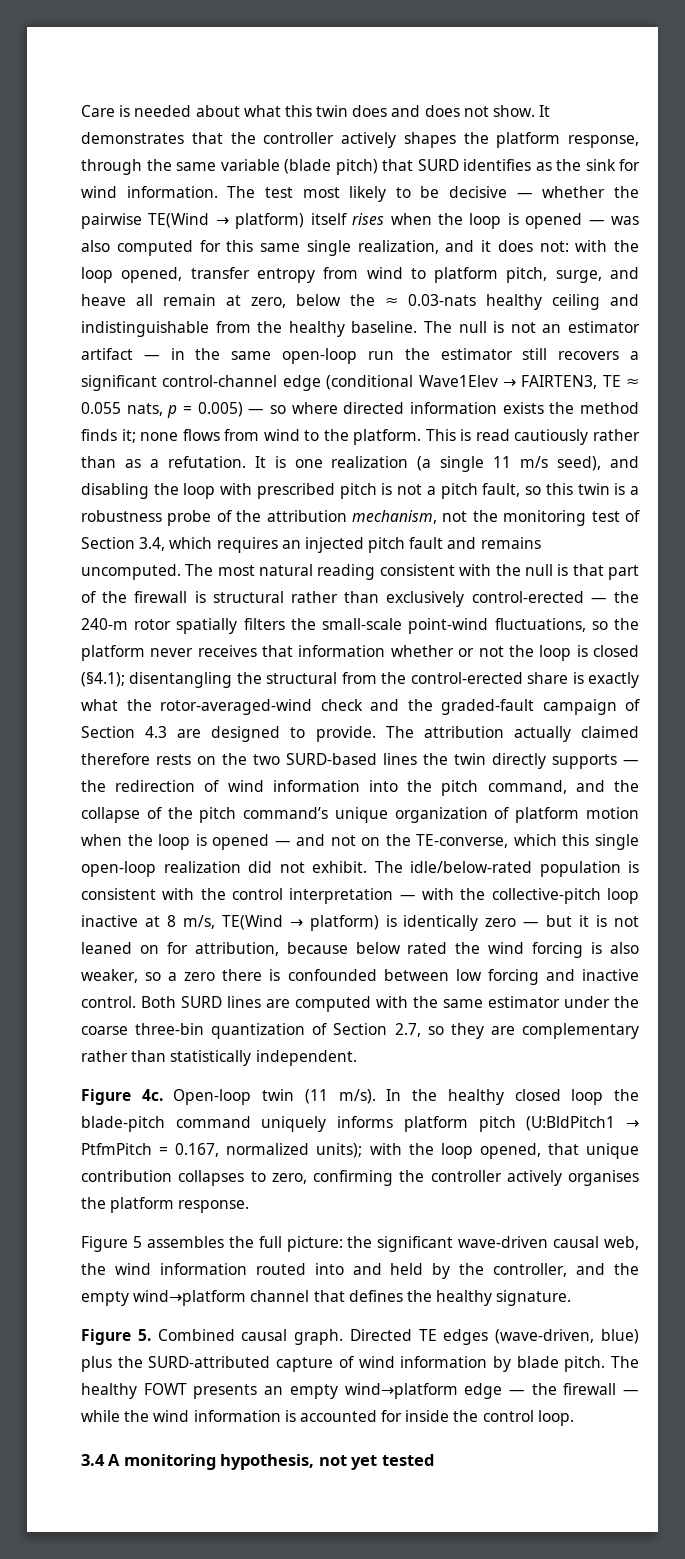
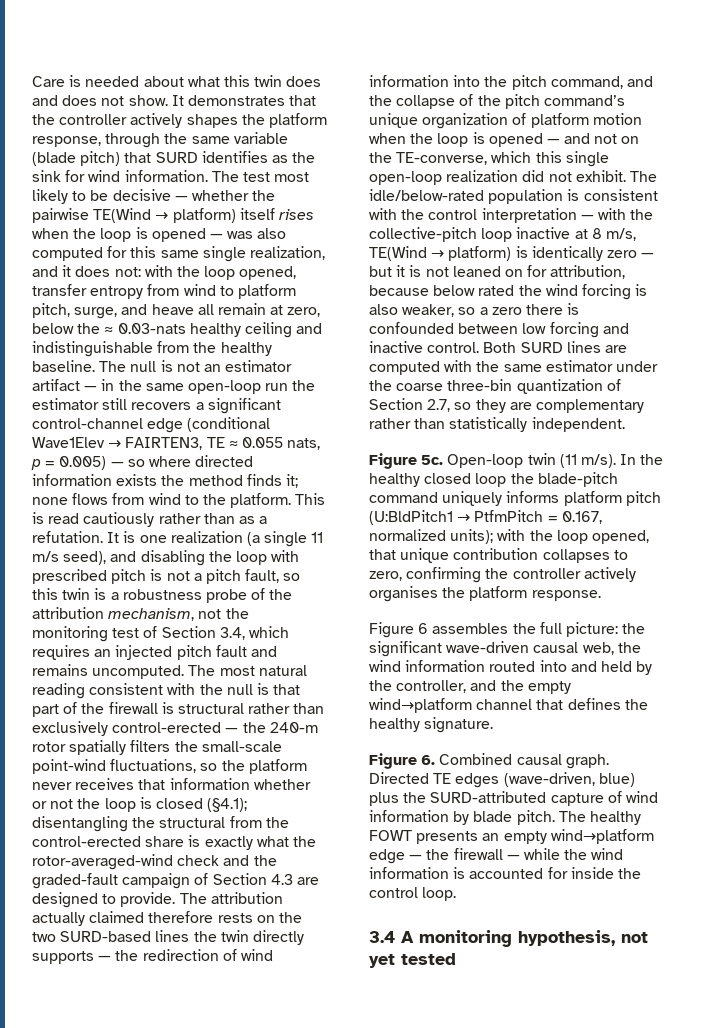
[141,1089,163,1101] 4c. -> [421,455,444,465] 5c.
[132,1236,142,1248] 5 -> [418,623,429,634] 6
[137,1329,151,1341] 5. -> [421,755,436,765] 6.

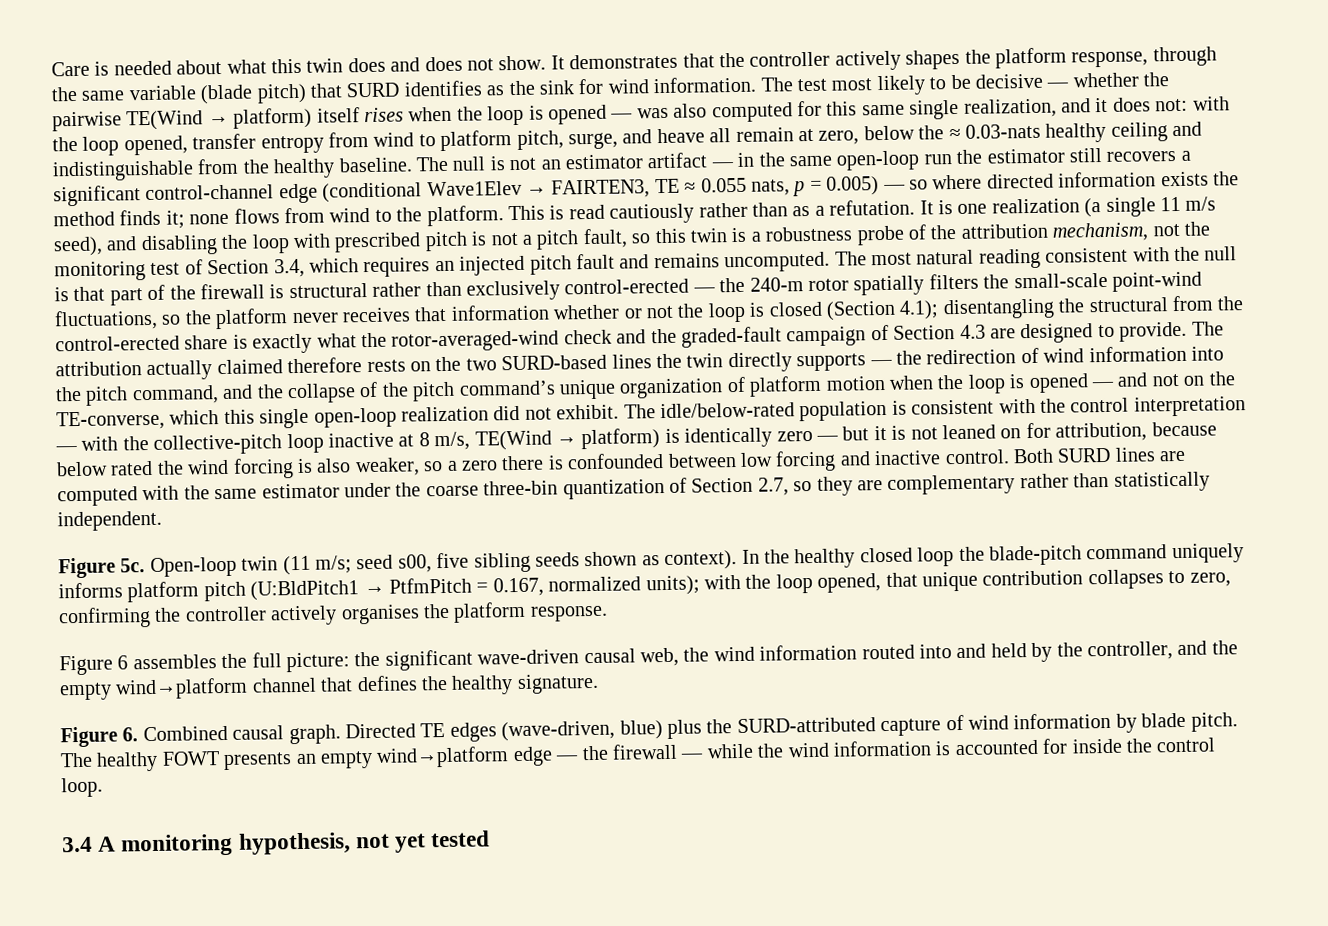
[207,798,248,812] (§4.1); -> [825,300,940,321] (Section 4.1);
[580,454,616,468] m/s). -> [315,550,738,574] m/s; seed s00, five sibling seeds shown as context).

